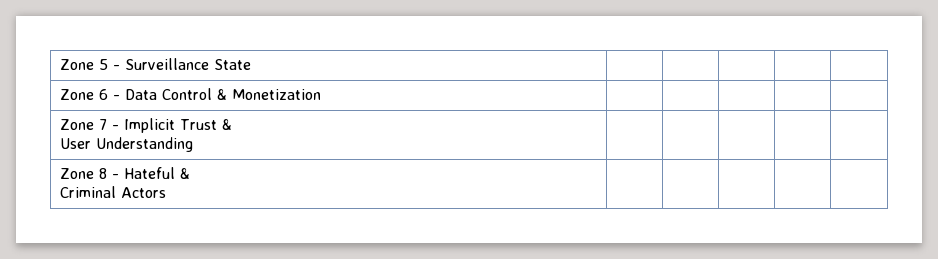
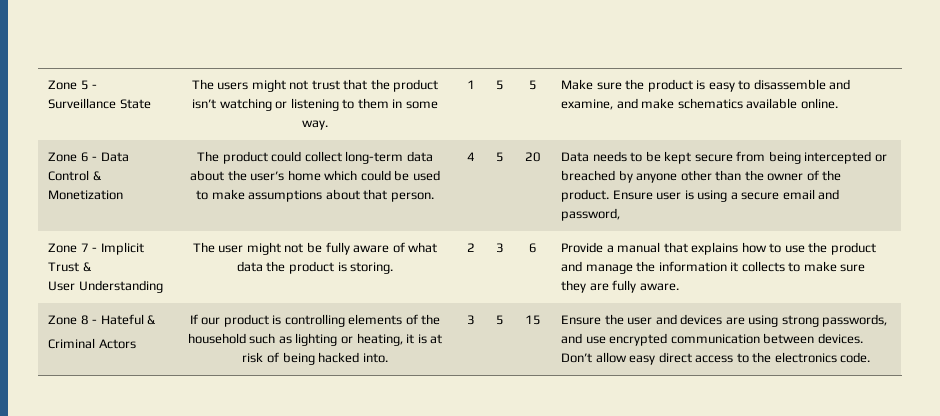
(252, 64) | | | | -> [191,79,439,92] [192,98,438,111] [302,120,328,130] [467,80,475,89] [496,80,504,90] [529,80,537,90] [561,79,851,92] [561,98,838,110] The users might not trust that the product isn’t watching or listening to them in some way. | 1 | 5 | 5 | Make sure the product is easy to disassemble and examine, and make schematics available online.
(322, 94) | | | | -> [197,151,433,164] [190,170,440,181] [196,189,434,202] [467,152,475,161] [496,152,504,162] [525,152,541,162] [561,151,887,164] [561,170,842,183] [561,189,840,202] [561,208,621,221] The product could collect long-term data about the user’s home which could be used to make assumptions about that person. | 4 | 5 | 20 | Data needs to be kept secure from being intercepted or breached by anyone other than the owner of the product. Ensure user is using a secure email and password,
(194, 144) | | | | -> [192,242,438,255] [236,261,394,274] [467,243,475,252] [496,243,504,253] [529,243,537,253] [561,242,876,255] [561,261,866,274] [561,280,679,293] The user might not be fully aware of what data the product is storing. | 2 | 3 | 6 | Provide a manual that explains how to use the product and manage the information it collects to make sure they are fully aware.
(167, 192) | | | | -> [189,314,441,327] [187,333,443,346] [242,352,388,365] [467,315,475,325] [496,315,504,325] [525,315,541,325] [561,314,888,327] [561,333,863,346] [561,352,871,365] If our product is controlling elements of the household such as lighting or heating, it is at risk of being hacked into. | 3 | 5 | 15 | Ensure the user and devices are using strong passwords, and use encrypted communication between devices. Don’t allow easy direct access to the electronics code.

